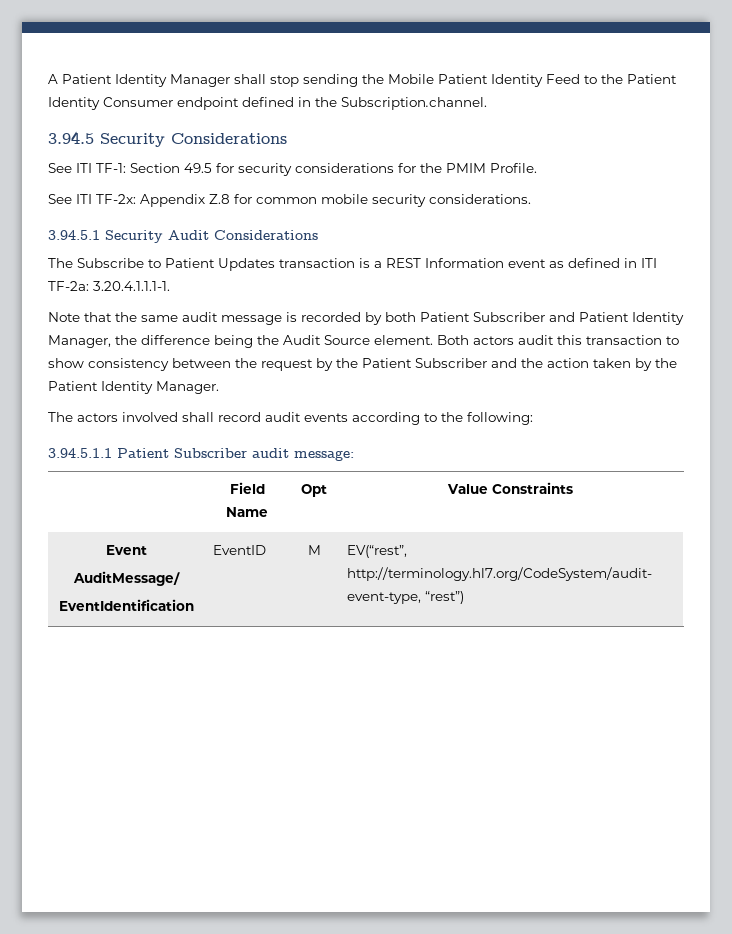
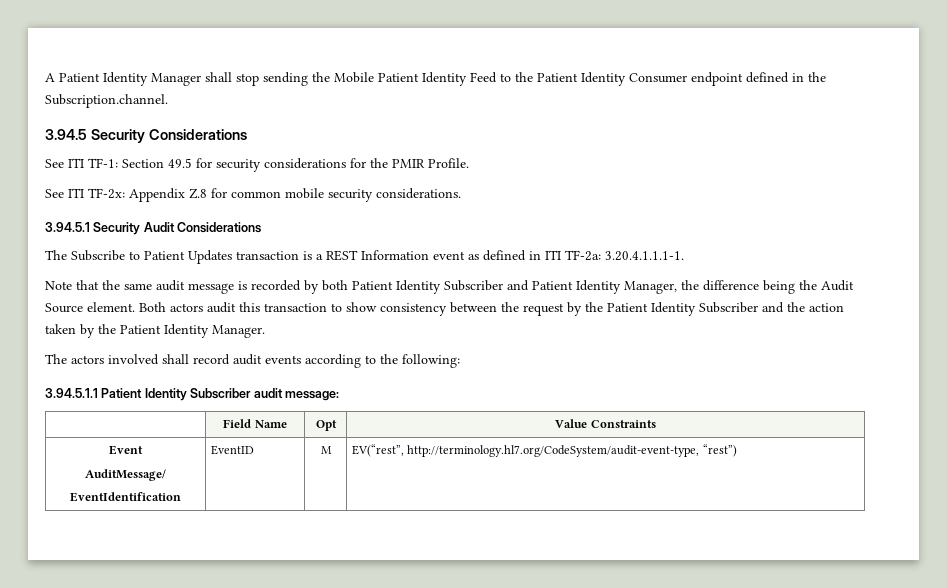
[446,163,486,173] PMIM -> [392,159,425,168] PMIR
(470, 317) none -> [396,280,441,294] Identity
(412, 363) none -> [651,302,696,316] Identity
(169, 453) none -> [144,388,187,401] Identity

